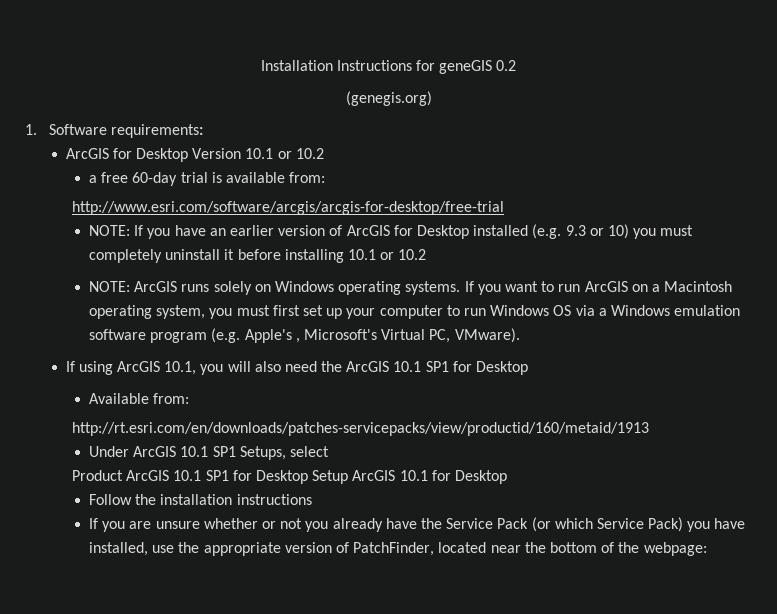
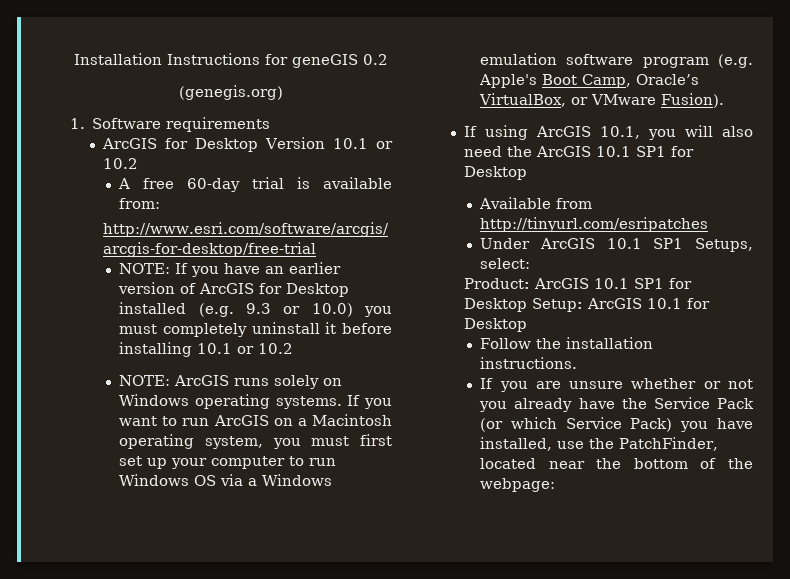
[110,124,203,138] requirements: -> [166,117,271,132] requirements
[89,175,98,183] a -> [118,178,131,189] A
[607,224,629,239] 10) -> [311,303,353,317] 10.0)
[295,328,520,343] , Microsoft's Virtual PC, VMware). -> [542,74,700,88] [479,93,725,108] Boot Camp, Oracle’s VirtualBox, or VMware Fusion).
[153,393,190,404] [72,422,650,436] from: // http://rt.esri.com/en/downloads/patches-servicepacks/view/productid/160/metaid/1913 -> [556,198,593,209] [480,217,709,232] from http://tinyurl.com/esripatches
[290,446,330,457] [72,470,349,484] select // Product ArcGIS 10.1 SP1 for Desktop Setup -> [480,258,531,269] [464,278,693,289] [464,298,584,312] select: // Product: ArcGIS 10.1 SP1 for Desktop Setup:
[236,494,312,505] instructions -> [480,357,578,369] instructions.
[203,542,350,556] appropriate version of -> (615, 443) none

